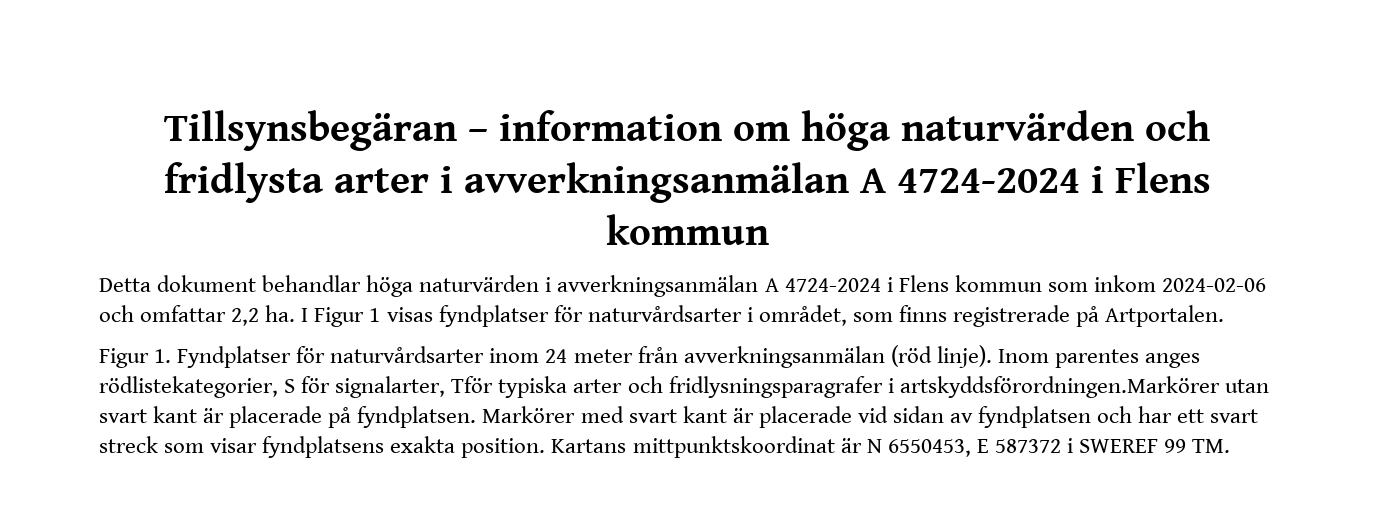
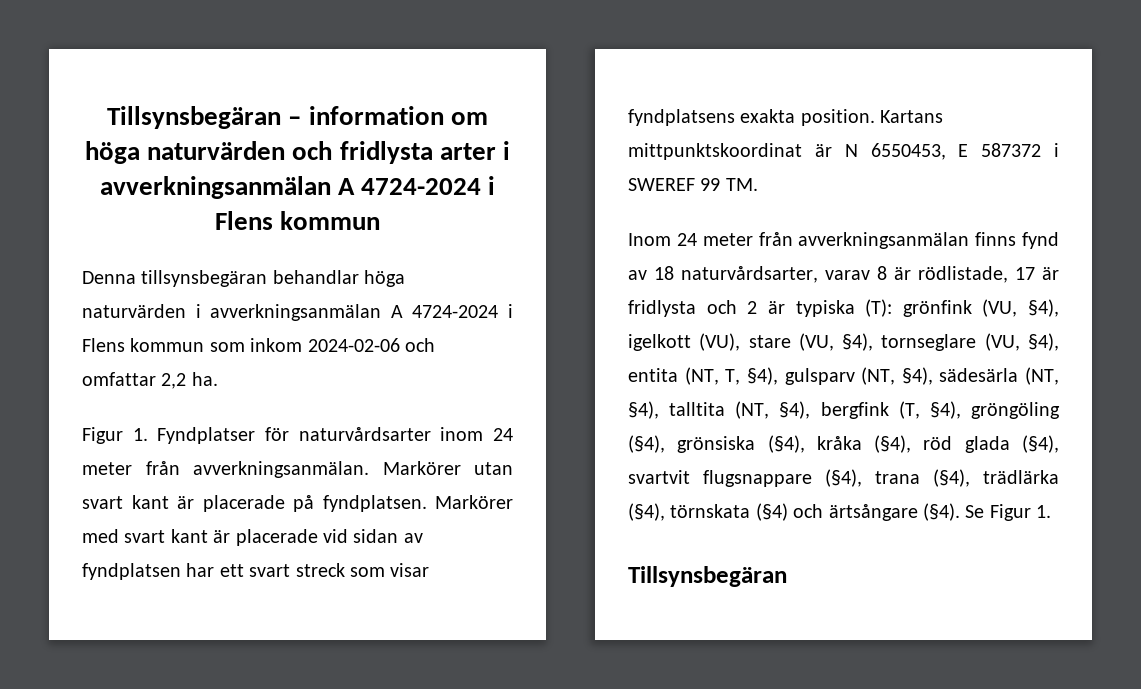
[99,275,257,292] Detta dokument -> [82,270,268,287] Denna tillsynsbegäran
[301,305,1225,327] I Figur 1 visas fyndplatser för naturvårdsarter i området, som finns registrerade på Artportalen. -> (218, 379) none
[683,345,1201,368] [99,376,1220,398] avverkningsanmälan (röd linje). Inom parentes anges rödlistekategorier, S för signalarter, Tför typiska arter och fridlysningsparagrafer i artskyddsförordningen.Markörer -> [193,461,461,478] avverkningsanmälan. Markörer
[1097,406,1133,423] och -> (181, 571) none
(1231, 446) none -> [628,232,1059,249] [628,266,1059,283] [628,299,1059,317] [628,333,1059,351] [628,367,1059,385] [628,401,1060,419] [628,435,1059,453] [628,469,1059,487] [628,503,1052,521] [628,566,787,587] // Inom 24 meter från avverkningsanmälan finns fynd av 18 naturvårdsarter, varav 8 är rödlistade, 17 är fridlysta och 2 är typiska (T): grönfink (VU, §4), igelkott (VU), stare (VU, §4), tornseglare (VU, §4), entita (NT, T, §4), gulsparv (NT, §4), sädesärla (NT, §4), talltita (NT, §4), bergfink (T, §4), gröngöling (§4), grönsiska (§4), kråka (§4), röd glada (§4), svartvit flugsnappare (§4), trana (§4), trädlärka (§4), törnskata (§4) och ärtsångare (§4). Se Figur 1. // Tillsynsbegäran

